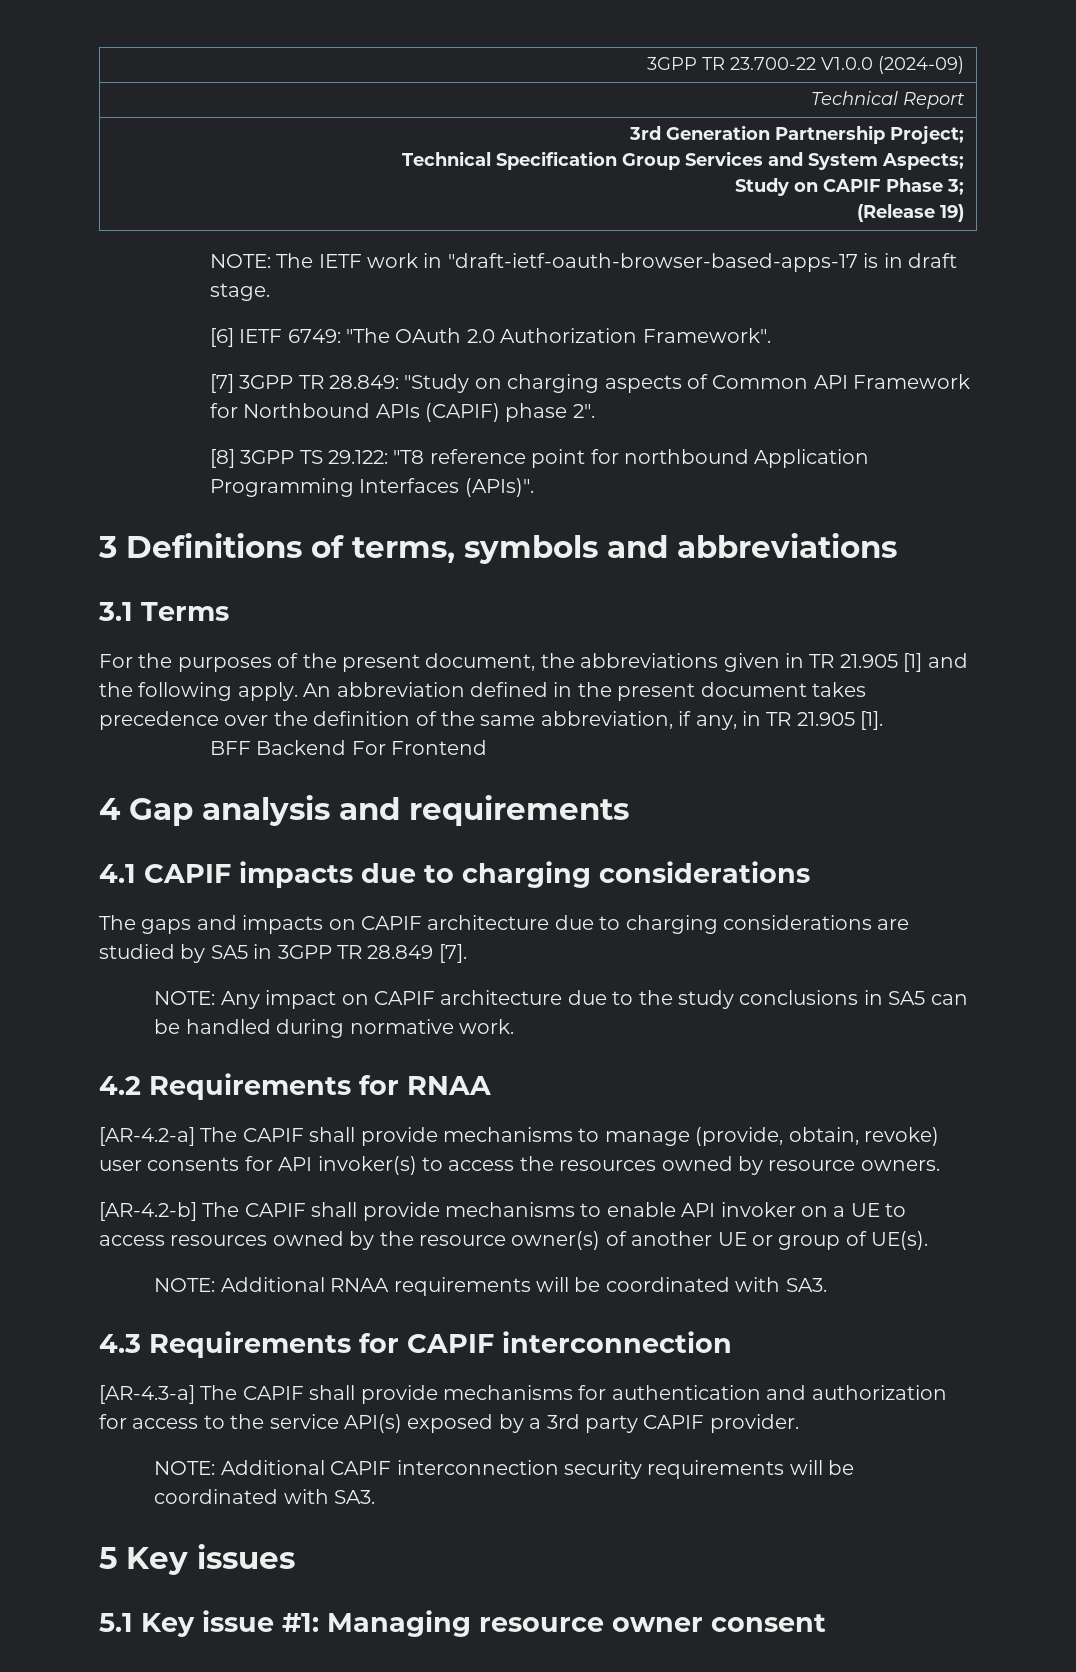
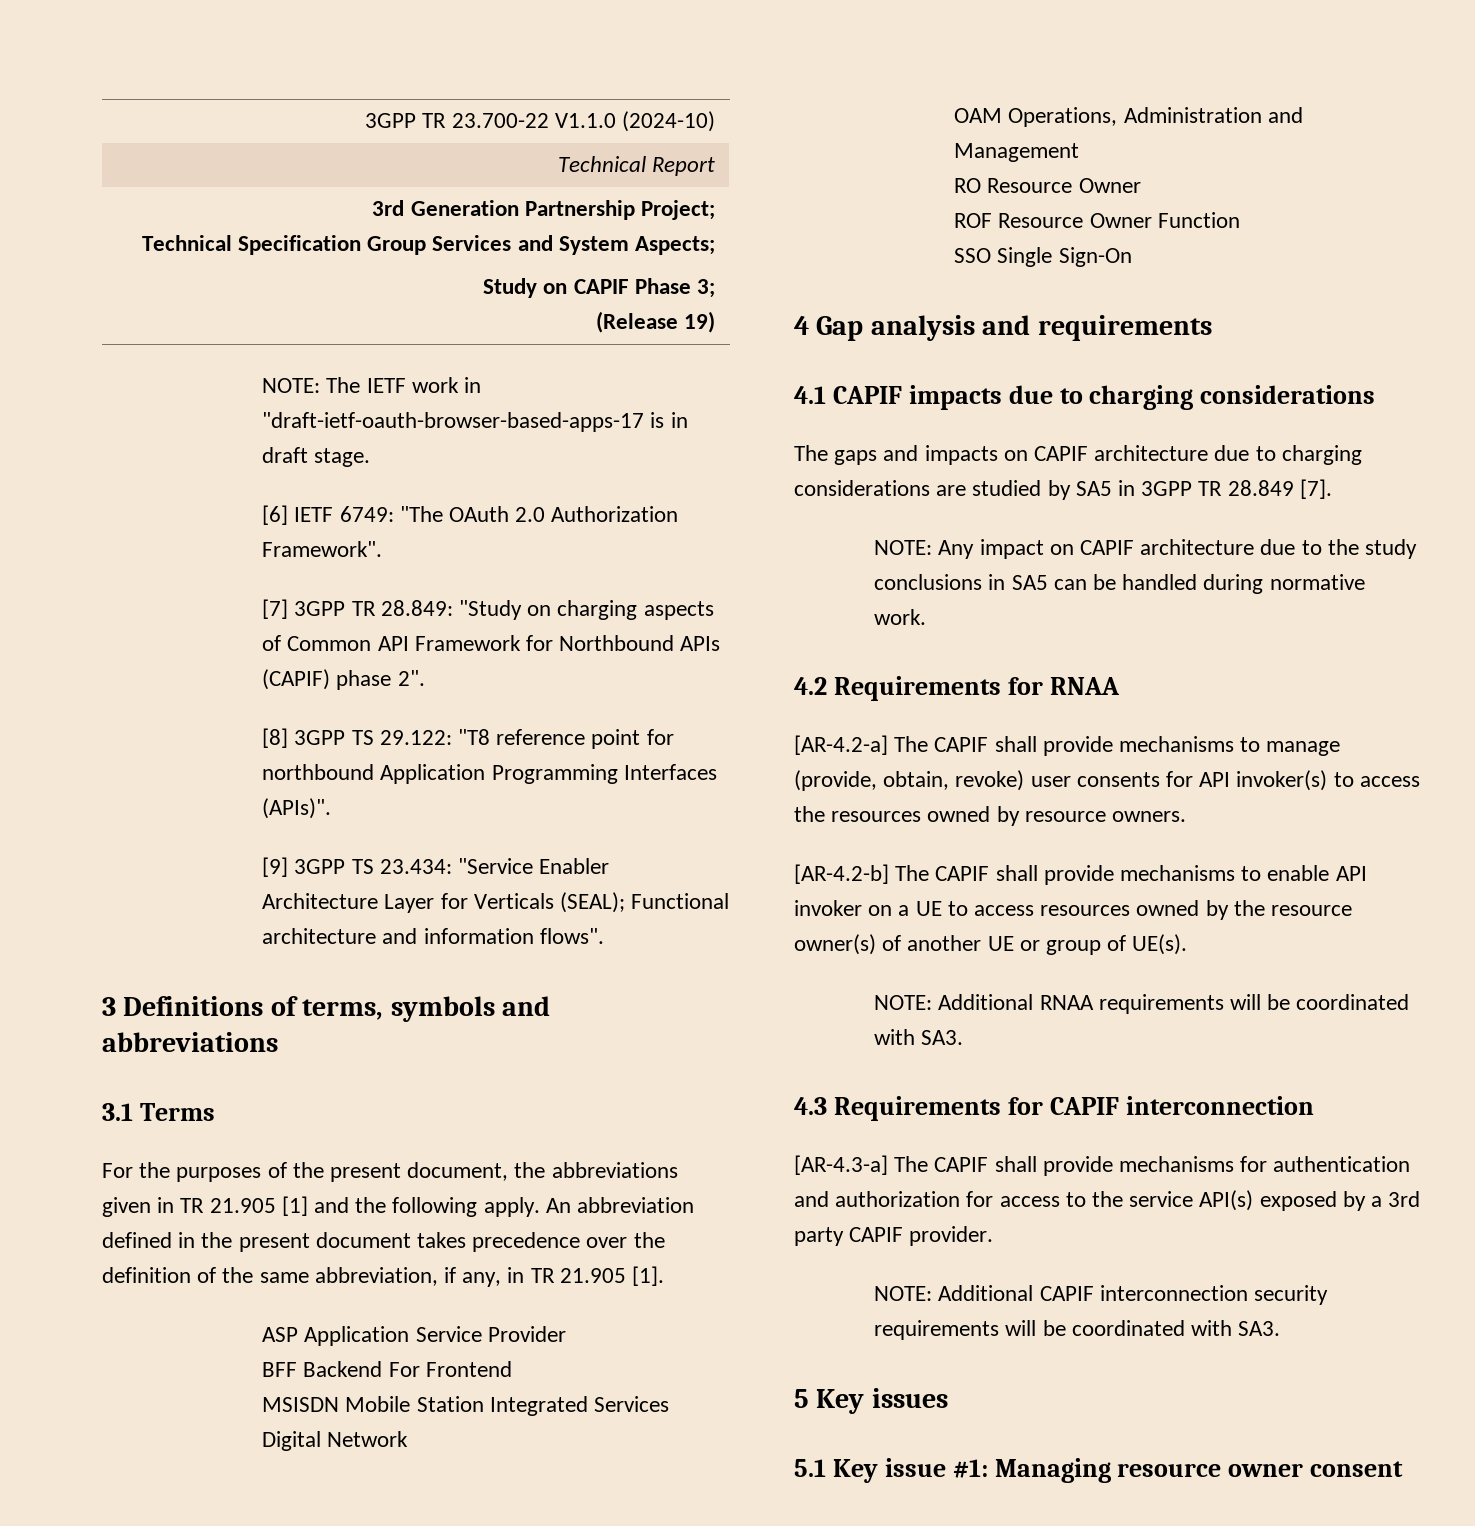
[821,56,965,74] V1.0.0 (2024-09) -> [554,111,716,132] V1.1.0 (2024-10)
(534, 487) none -> [262,857,610,877] [262,892,730,913] [262,928,604,944] // [9] 3GPP TS 23.434: "Service Enabler Architecture Layer for Verticals (SEAL); Functional architecture and information flows".
(884, 720) none -> [262,1326,566,1346] // ASP Application Service Provider
(488, 747) none -> [262,1396,670,1416] [262,1431,409,1451] [954,107,1303,127] [954,143,1080,162] [954,178,1141,193] [954,212,1240,228] [954,247,1132,267] // MSISDN Mobile Station Integrated Services Digital Network // OAM Operations, Administration and Management // RO Resource Owner // ROF Resource Owner Function // SSO Single Sign-On

